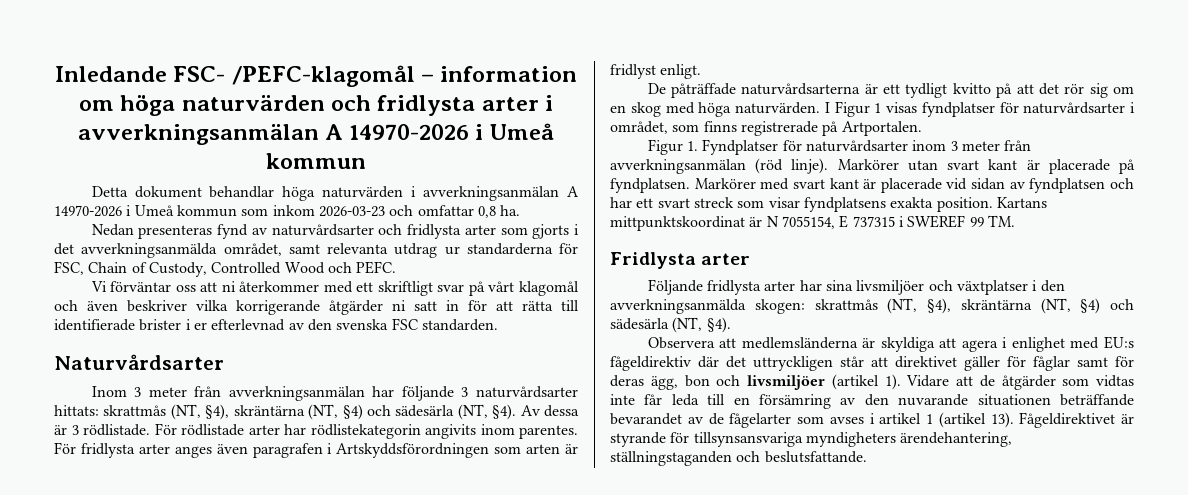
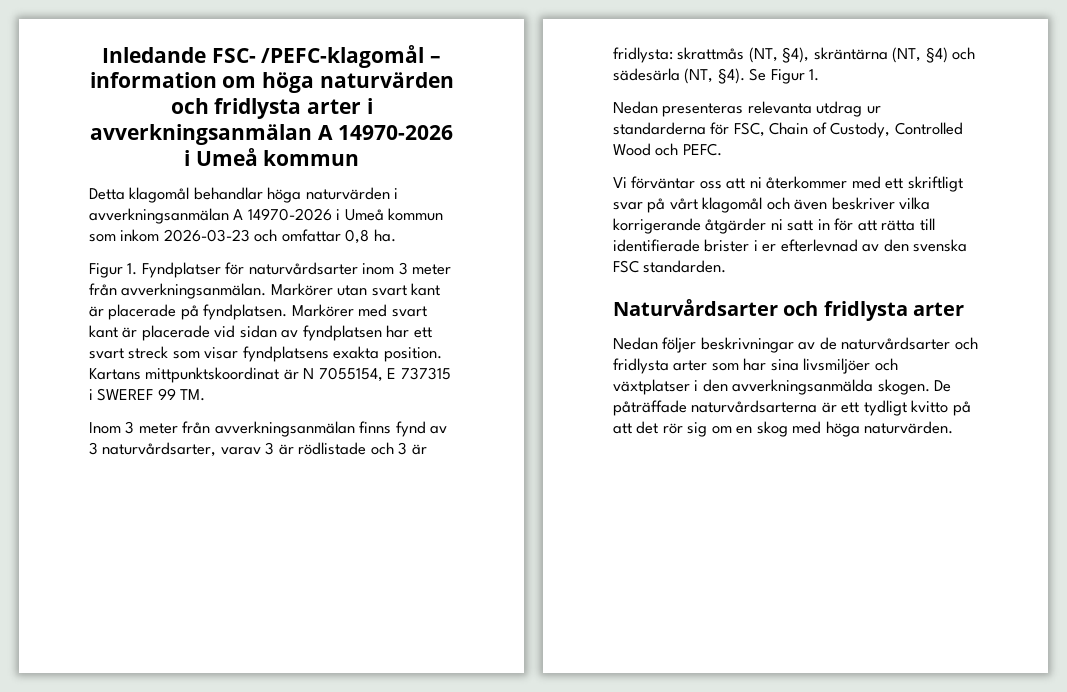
[134,186,202,198] dokument -> [129,187,190,203] klagomål
[91,224,580,239] [54,243,320,258] Nedan presenteras fynd av naturvårdsarter och fridlysta arter som gjorts i det avverkningsanmälda området, samt -> [89,262,452,278] [89,283,441,299] [89,304,427,320] [89,325,432,341] [89,346,442,362] [89,367,451,383] [89,388,206,401] [89,421,448,437] [89,442,427,457] [613,47,976,63] [613,68,820,84] [613,101,744,117] Figur 1. Fyndplatser för naturvårdsarter inom 3 meter från avverkningsanmälan. Markörer utan svart kant är placerade på fyndplatsen. Markörer med svart kant är placerade vid sidan av fyndplatsen har ett svart streck som visar fyndplatsens exakta position. Kartans mittpunktskoordinat är N 7055154, E 737315 i SWEREF 99 TM. // Inom 3 meter från avverkningsanmälan finns fynd av 3 naturvårdsarter, varav 3 är rödlistade och 3 är fridlysta: skrattmås (NT, §4), skräntärna (NT, §4) och sädesärla (NT, §4). Se Figur 1. // Nedan presenteras
[91,386,579,401] [54,404,579,420] [54,423,578,439] [54,442,578,458] [610,64,702,79] // Inom 3 meter från avverkningsanmälan har följande 3 naturvårdsarter hittats: skrattmås (NT, §4), skräntärna (NT, §4) och sädesärla (NT, §4). Av dessa är 3 rödlistade. För rödlistade arter har rödlistekategorin angivits inom parentes. För fridlysta arter anges även paragrafen i Artskyddsförordningen som arten är fridlyst enligt. // -> [783,301,964,321] [613,337,978,353] [613,358,898,374] [613,379,930,395] och fridlysta arter // Nedan följer beskrivningar av de naturvårdsarter och fridlysta arter som har sina livsmiljöer och växtplatser i den avverkningsanmälda skogen.
[824,101,1135,117] [610,121,922,136] [647,139,1032,155] [610,158,1135,174] [610,178,1134,193] [610,197,1047,212] [610,215,1015,231] [610,252,751,269] [647,279,1065,295] [610,298,1134,314] [610,317,731,333] [647,336,1135,352] [610,356,1134,371] [610,374,1134,390] [610,394,1134,409] [610,412,1134,428] [610,432,1013,447] [610,451,867,466] I Figur 1 visas fyndplatser för naturvårdsarter i området, som finns registrerade på Artportalen. // Figur 1. Fyndplatser för naturvårdsarter inom 3 meter från avverkningsanmälan (röd linje). Markörer utan svart kant är placerade på fyndplatsen. Markörer med svart kant är placerade vid sidan av fyndplatsen och har ett svart streck som visar fyndplatsens exakta position. Kartans mittpunktskoordinat är N 7055154, E 737315 i SWEREF 99 TM. // Fridlysta arter // Följande fridlysta arter har sina livsmiljöer och växtplatser i den avverkningsanmälda skogen: skrattmås (NT, §4), skräntärna (NT, §4) och sädesärla (NT, §4). // Observera att medlemsländerna är skyldiga att agera i enlighet med EU:s fågeldirektiv där det uttryckligen står att direktivet gäller för fåglar samt för deras ägg, bon och livsmiljöer (artikel 1). Vidare att de åtgärder som vidtas inte får leda till en försämring av den nuvarande situationen beträffande bevarandet av de fågelarter som avses i artikel 1 (artikel 13). Fågeldirektivet är styrande för tillsynsansvariga myndigheters ärendehantering, ställningstaganden och beslutsfattande. -> (954, 427) none

